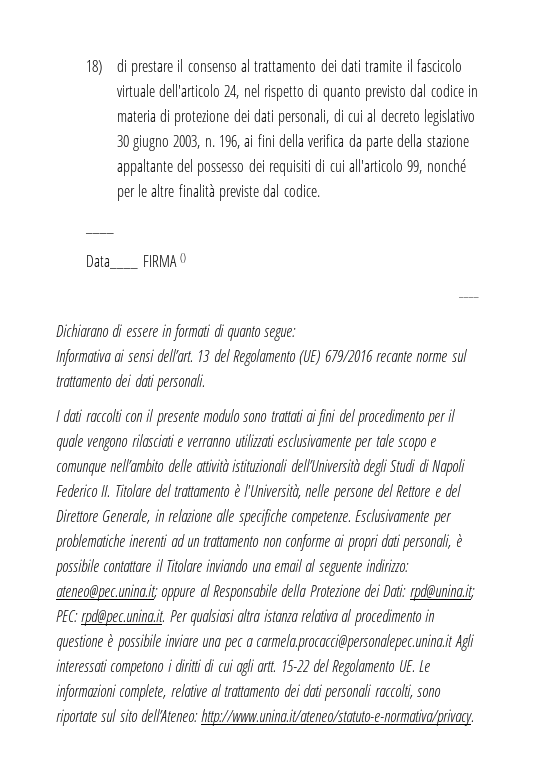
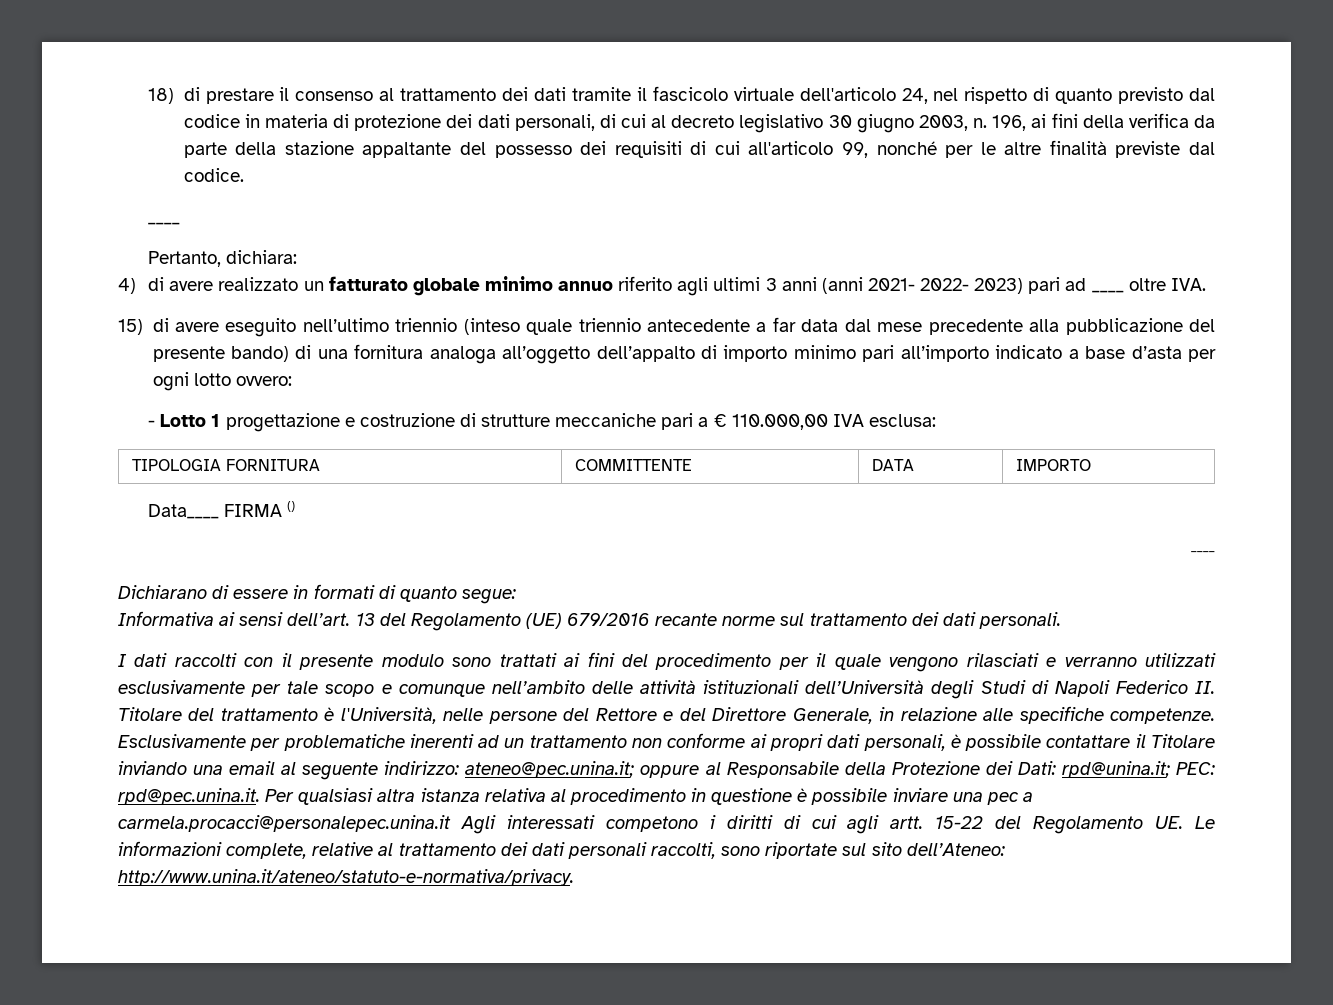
(115, 233) none -> [148,250,298,267] [118,276,1206,296] [118,317,1216,337] [152,344,1217,364] [152,372,292,391] [148,413,936,432] [131,459,320,471] [574,459,692,471] [871,459,914,471] [1015,459,1091,471] // Pertanto, dichiara: // 4) di avere realizzato un fatturato globale minimo annuo riferito agli ultimi 3 anni (anni 2021- 2022- 2023) pari ad ____ oltre IVA. // 15) di avere eseguito nell’ultimo triennio (inteso quale triennio antecedente a far data dal mese precedente alla pubblicazione del presente bando) di una fornitura analoga all’oggetto dell’appalto di importo minimo pari all’importo indicato a base d’asta per ogni lotto ovvero: // - Lotto 1 progettazione e costruzione di strutture meccaniche pari a € 110.000,00 IVA esclusa: // TIPOLOGIA FORNITURA | COMMITTENTE | DATA | IMPORTO

